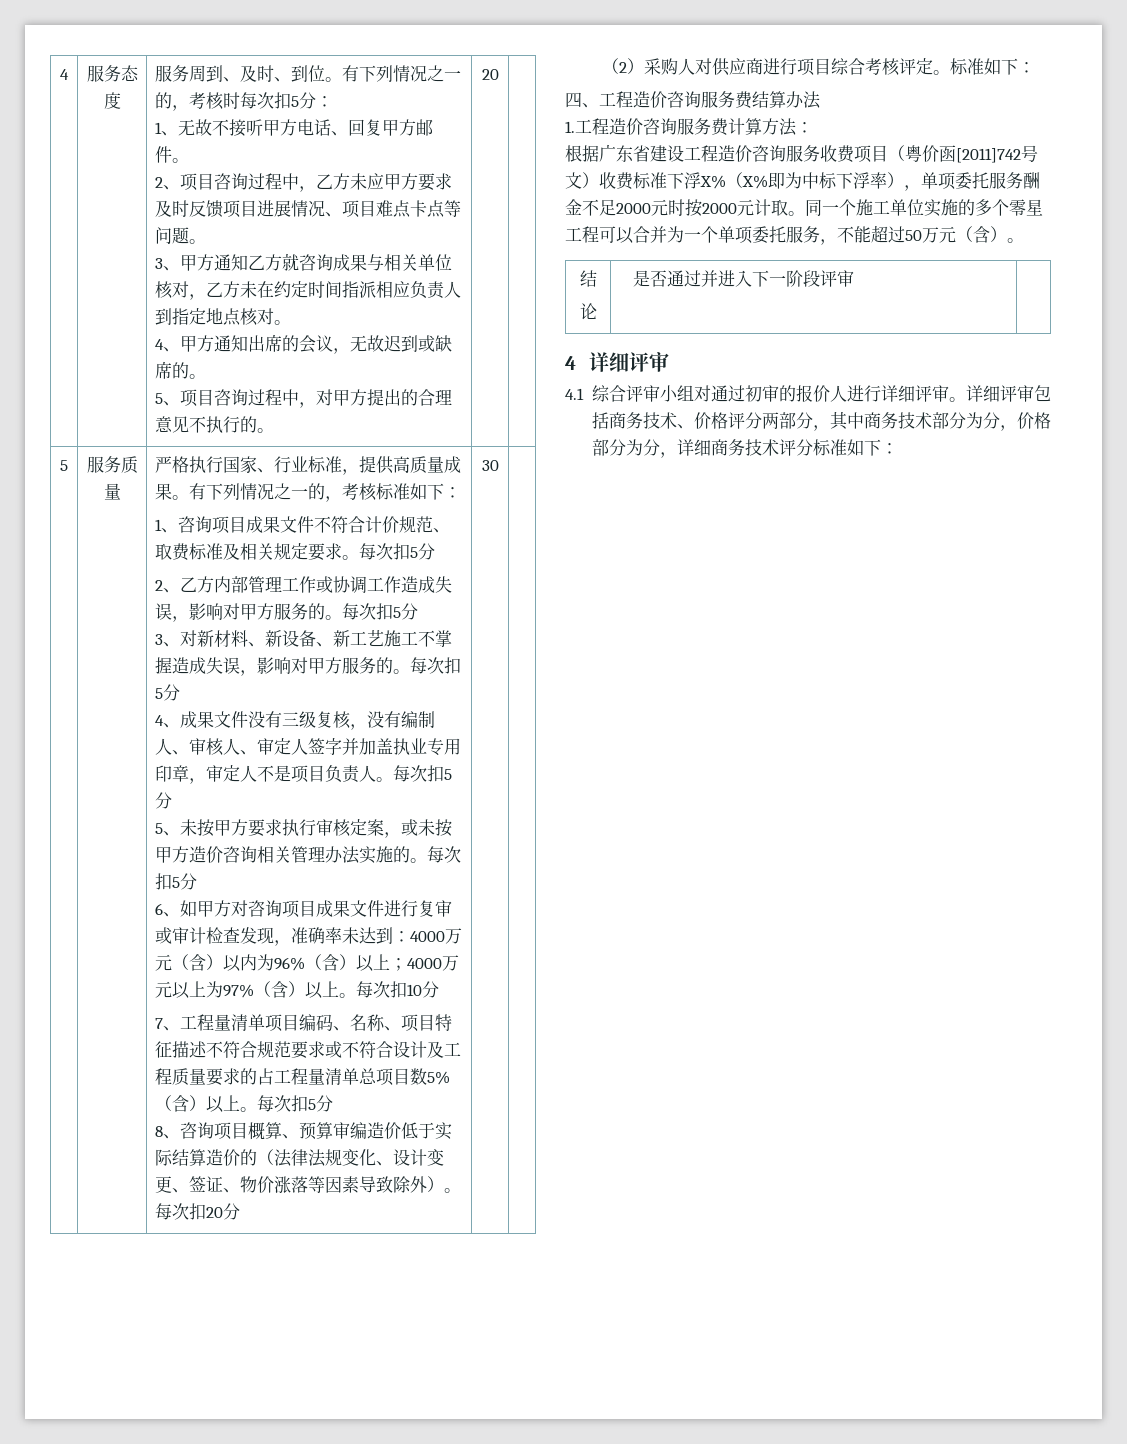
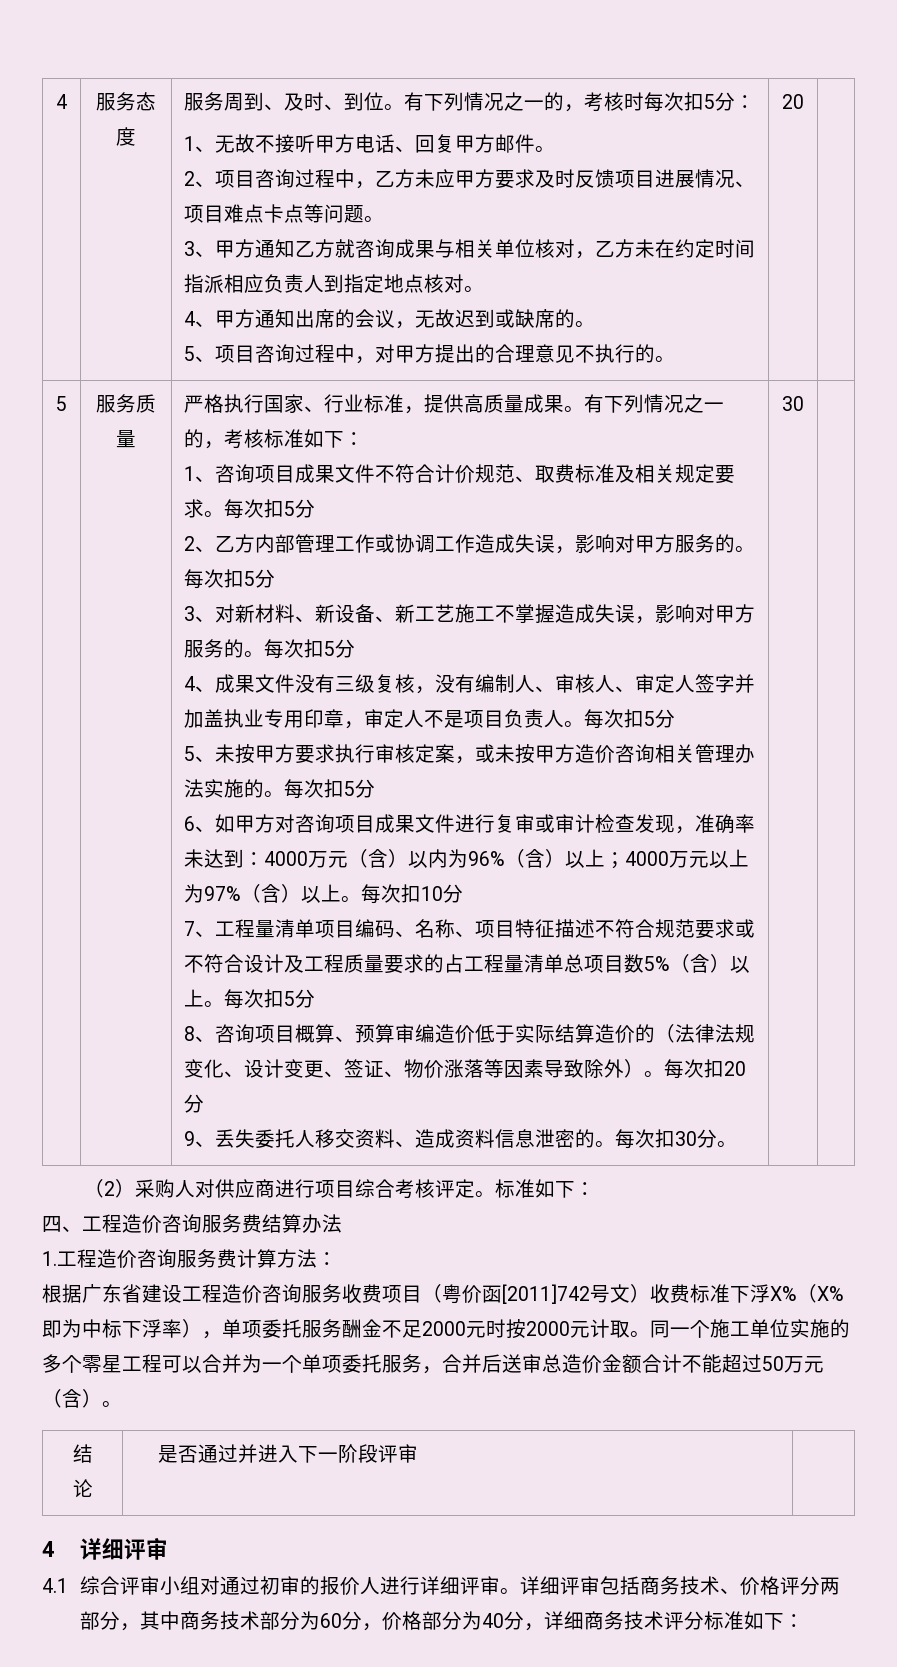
(241, 1211) none -> [184,1129,738,1149] // 9、丢失委托人移交资料、造成资料信息泄密的。每次扣30分。
(837, 242) none -> [442,1354,682,1373] 合并后送审总造价金额合计
(983, 420) none -> [320,1613,343,1628] 60
(643, 447) none -> [482,1613,505,1628] 40

